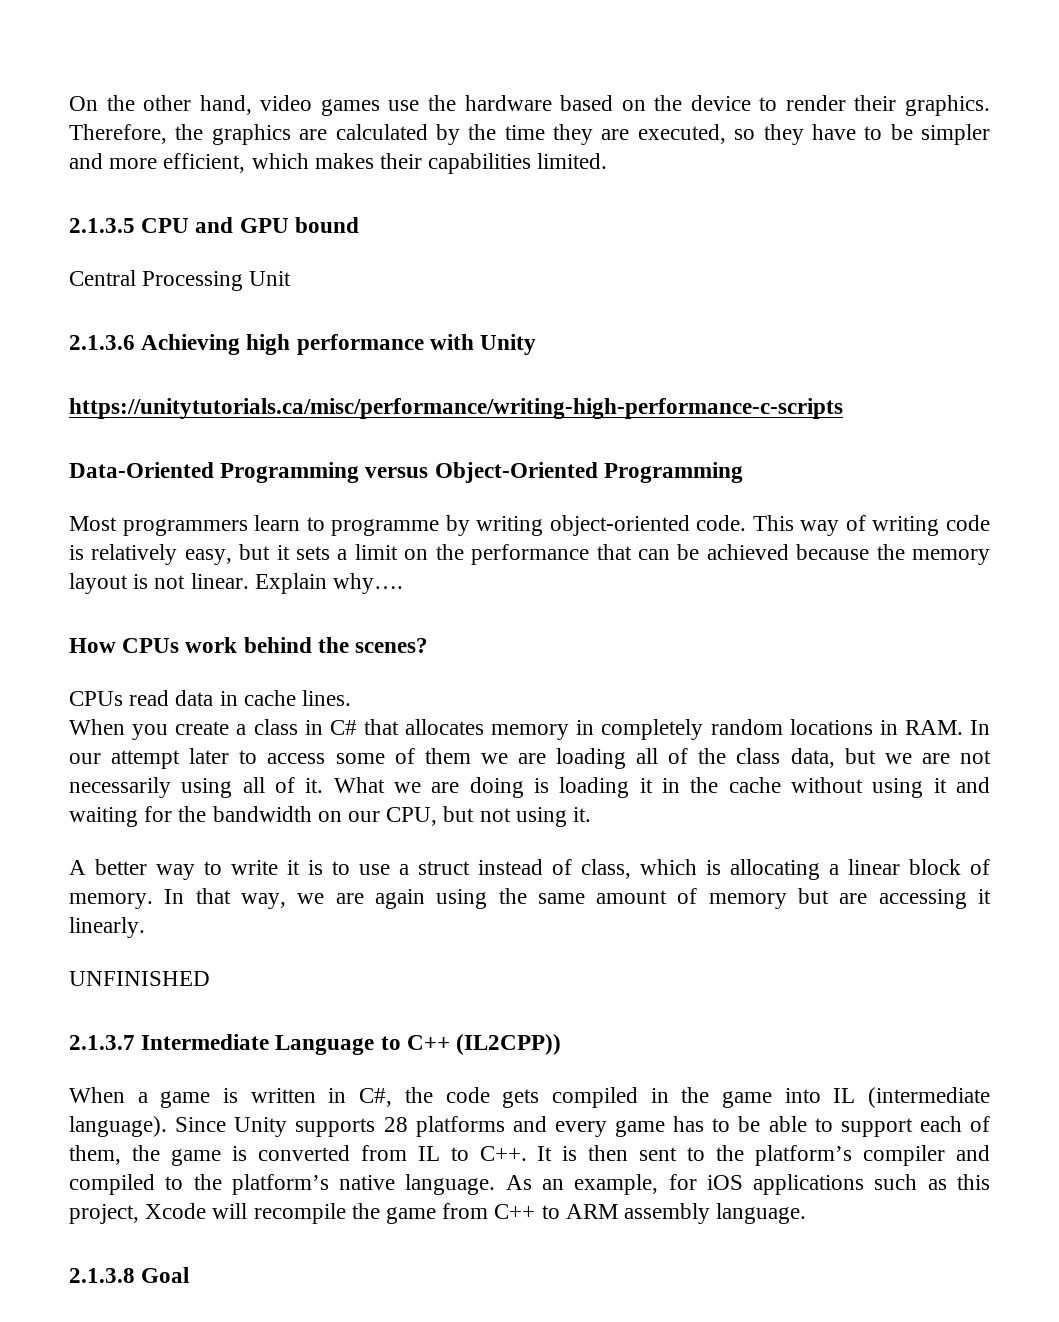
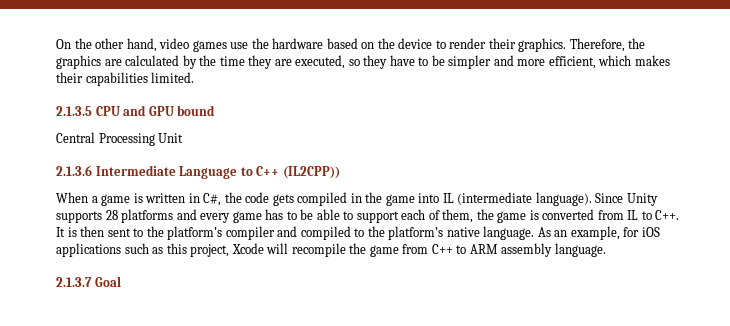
[141,334,537,355] [69,398,843,419] [69,462,743,483] [69,515,991,536] [69,544,990,565] [69,573,404,594] [69,637,429,653] [69,690,352,706] [69,719,990,740] [69,748,991,769] [69,777,991,798] [69,806,592,827] [69,859,990,880] [69,888,991,909] [69,917,145,938] [69,971,210,986] [69,1035,135,1050] Achieving high performance with Unity // https://unitytutorials.ca/misc/performance/writing-high-performance-c-scripts // Data-Oriented Programming versus Object-Oriented Programming // Most programmers learn to programme by writing object-oriented code. This way of writing code is relatively easy, but it sets a limit on the performance that can be achieved because the memory layout is not linear. Explain why…. // How CPUs work behind the scenes? // CPUs read data in cache lines. // When you create a class in C# that allocates memory in completely random locations in RAM. In our attempt later to access some of them we are loading all of the class data, but we are not necessarily using all of it. What we are doing is loading it in the cache without using it and waiting for the bandwidth on our CPU, but not using it. // A better way to write it is to use a struct instead of class, which is allocating a linear block of memory. In that way, we are again using the same amount of memory but are accessing it linearly. // UNFINISHED // 2.1.3.7 -> (92, 170) none
[69,1268,135,1283] 2.1.3.8 -> [56,277,92,287] 2.1.3.7

